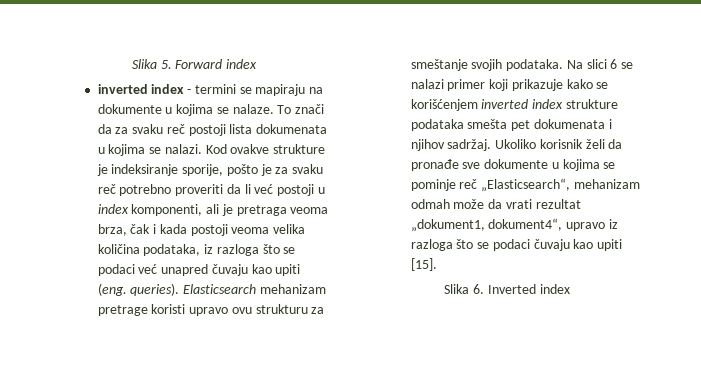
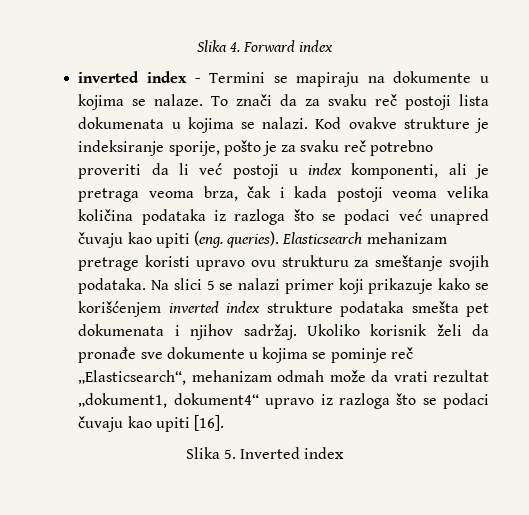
[131,59,172,69] Slika 5. -> [196,40,240,52] Slika 4.
[194,84,236,94] termini -> [209,72,266,83] Termini
[143,244,201,256] podataka, -> [141,209,206,225] podataka
[610,59,618,69] 6 -> [206,280,215,290] 5
[488,218,563,231] dokument4“, -> [173,393,259,405] dokument4“
[410,258,437,271] [444,284,485,294] [15]. // Slika 6. -> [193,415,224,431] [185,447,236,459] [16]. // Slika 5.

